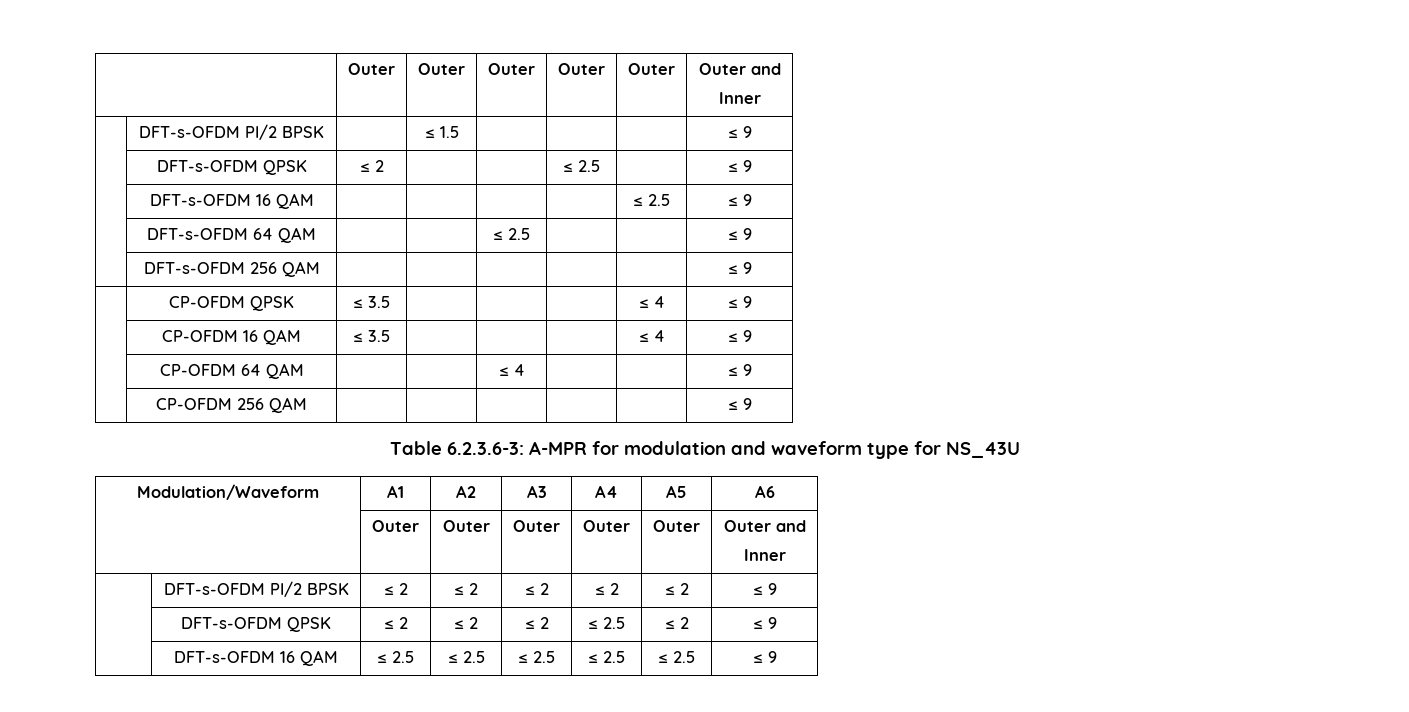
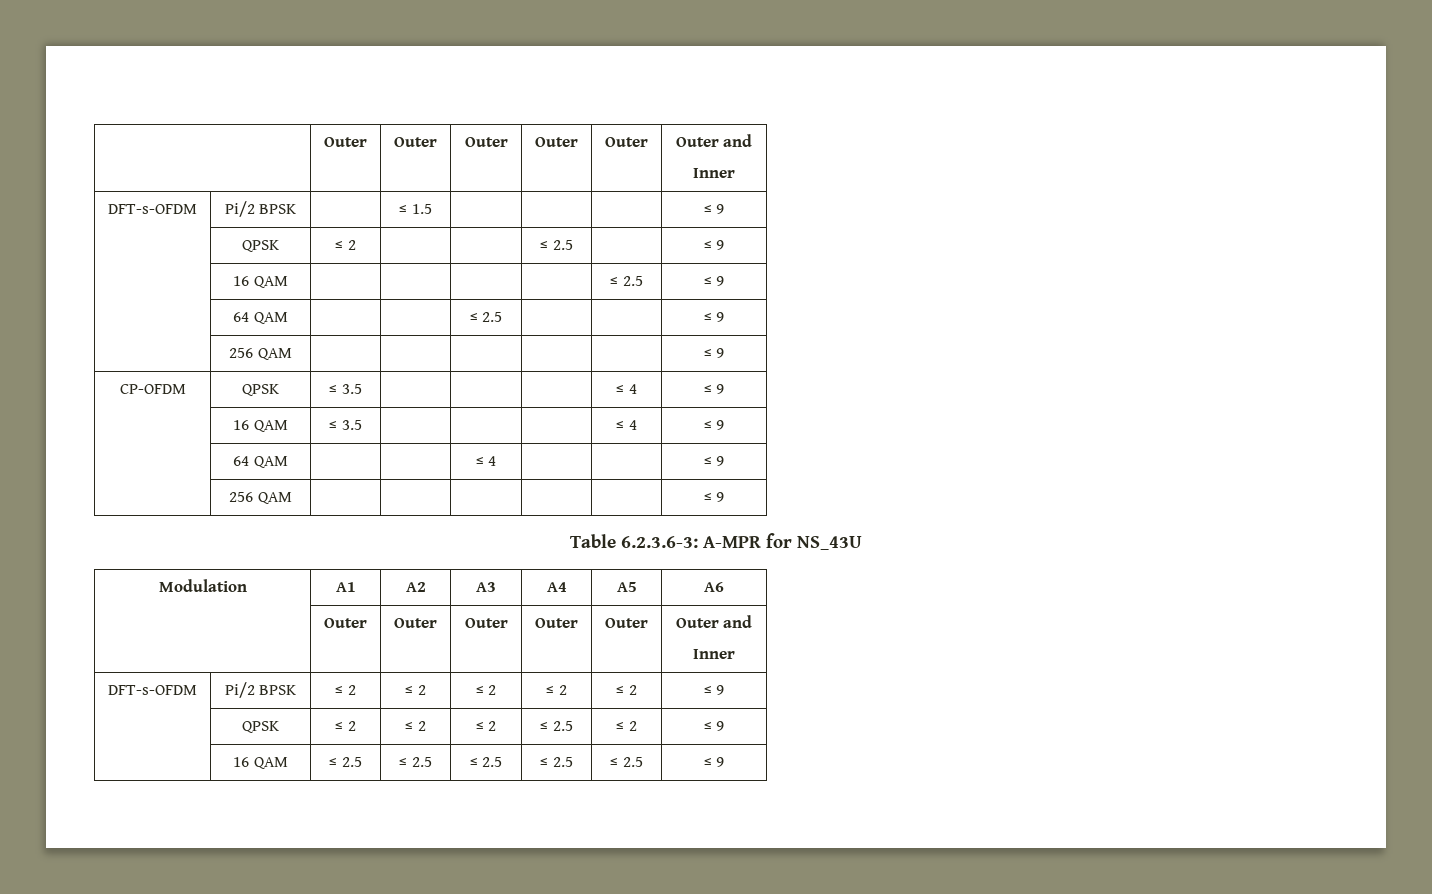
[348,63,395,75] [418,63,465,75] [488,63,535,75] [558,63,605,75] [628,63,675,75] [698,63,781,75] [718,92,761,104] [139,124,277,140] | Outer | Outer | Outer | Outer | Outer | Outer and // Inner // | DFT-s-OFDM PI/2 -> [324,137,367,147] [393,137,437,147] [464,137,508,147] [535,137,578,147] [605,137,648,147] [675,134,753,147] [693,168,735,178] [108,204,197,214] [224,201,255,217] | Outer | Outer | Outer | Outer | Outer | Outer and // Inner // DFT-s-OFDM | Pi/2
[156,160,258,172] DFT-s-OFDM -> (725, 209) none
[149,194,251,206] DFT-s-OFDM -> (725, 245) none
[147,228,248,240] DFT-s-OFDM -> (725, 281) none
[143,261,320,277] [727,262,752,274] [169,296,245,308] DFT-s-OFDM 256 QAM | | | | | | ≤ 9 // | CP-OFDM -> [229,348,292,360] [703,348,725,358] [119,384,186,394] 256 QAM | | | | | | ≤ 9 // CP-OFDM |
[162,330,238,342] CP-OFDM -> (725, 389) none
[159,364,236,376] CP-OFDM -> (725, 425) none
[156,398,232,410] CP-OFDM -> (725, 461) none
[623,441,941,459] modulation and waveform type for -> (792, 540) none
[137,484,319,500] Modulation/Waveform -> [158,579,247,592] Modulation
[163,581,302,597] | DFT-s-OFDM PI/2 -> [108,685,197,695] [224,682,255,698] DFT-s-OFDM | Pi/2
[181,617,282,629] DFT-s-OFDM -> (725, 690) none
[174,651,275,663] DFT-s-OFDM -> (725, 726) none

